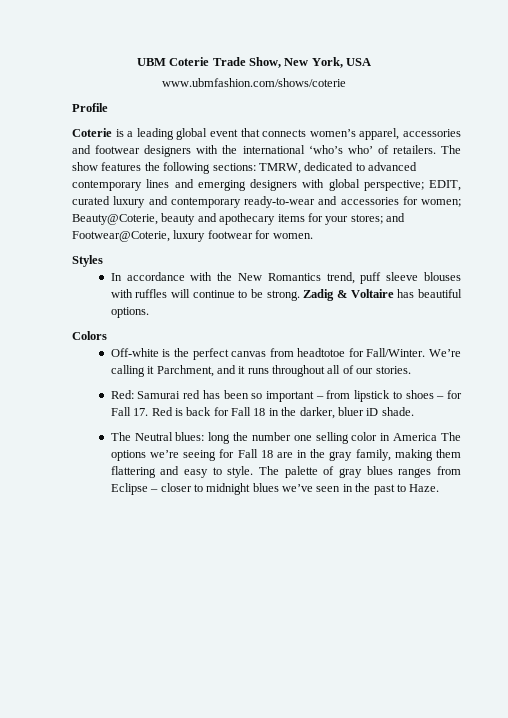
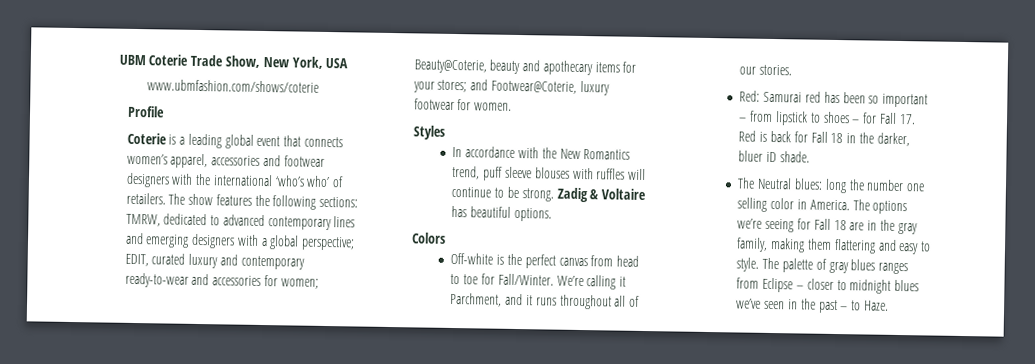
(325, 183) none -> [260,237,268,247] a
[297,348,346,357] headtotoe -> [616,255,640,267] [450,273,479,285] head to toe
[393,433,438,441] America -> [809,199,850,211] America.
(395, 489) none -> [840,306,849,311] –

